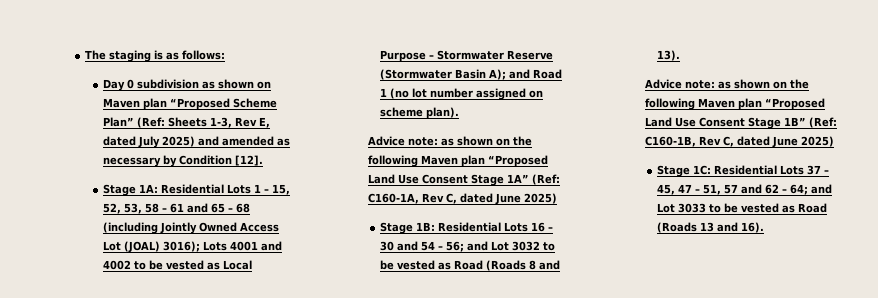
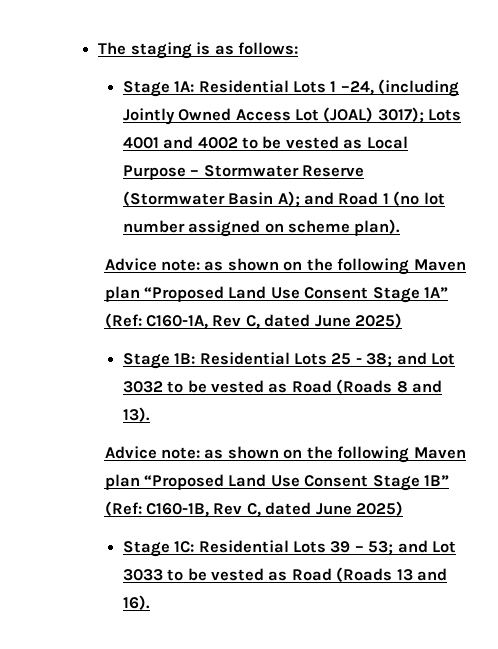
[103,79,272,91] [103,98,278,110] [103,117,271,128] [103,136,291,148] [103,155,264,167] // Day 0 subdivision as shown on Maven plan “Proposed Scheme Plan” (Ref: Sheets 1-3, Rev E, dated July 2025) and amended as necessary by Condition [12]. -> (298, 48) none
[264,184,291,195] [103,203,251,214] – 15, 52, 53, 58 – 61 and 65 – 68 -> [340,81,374,95] –24,
[163,241,201,252] 3016); -> [377,107,424,123] 3017);
[531,222,554,232] [380,241,465,252] 16 – 30 and 54 – 56; -> [331,353,393,367] 25 - 38;
[807,165,830,175] [657,184,809,195] 37 – 45, 47 – 51, 57 and 62 – 64; -> [330,541,394,555] 39 – 53;

